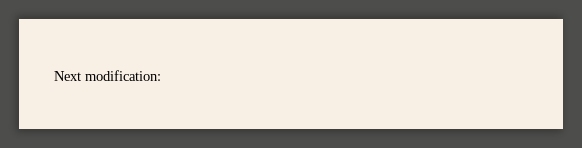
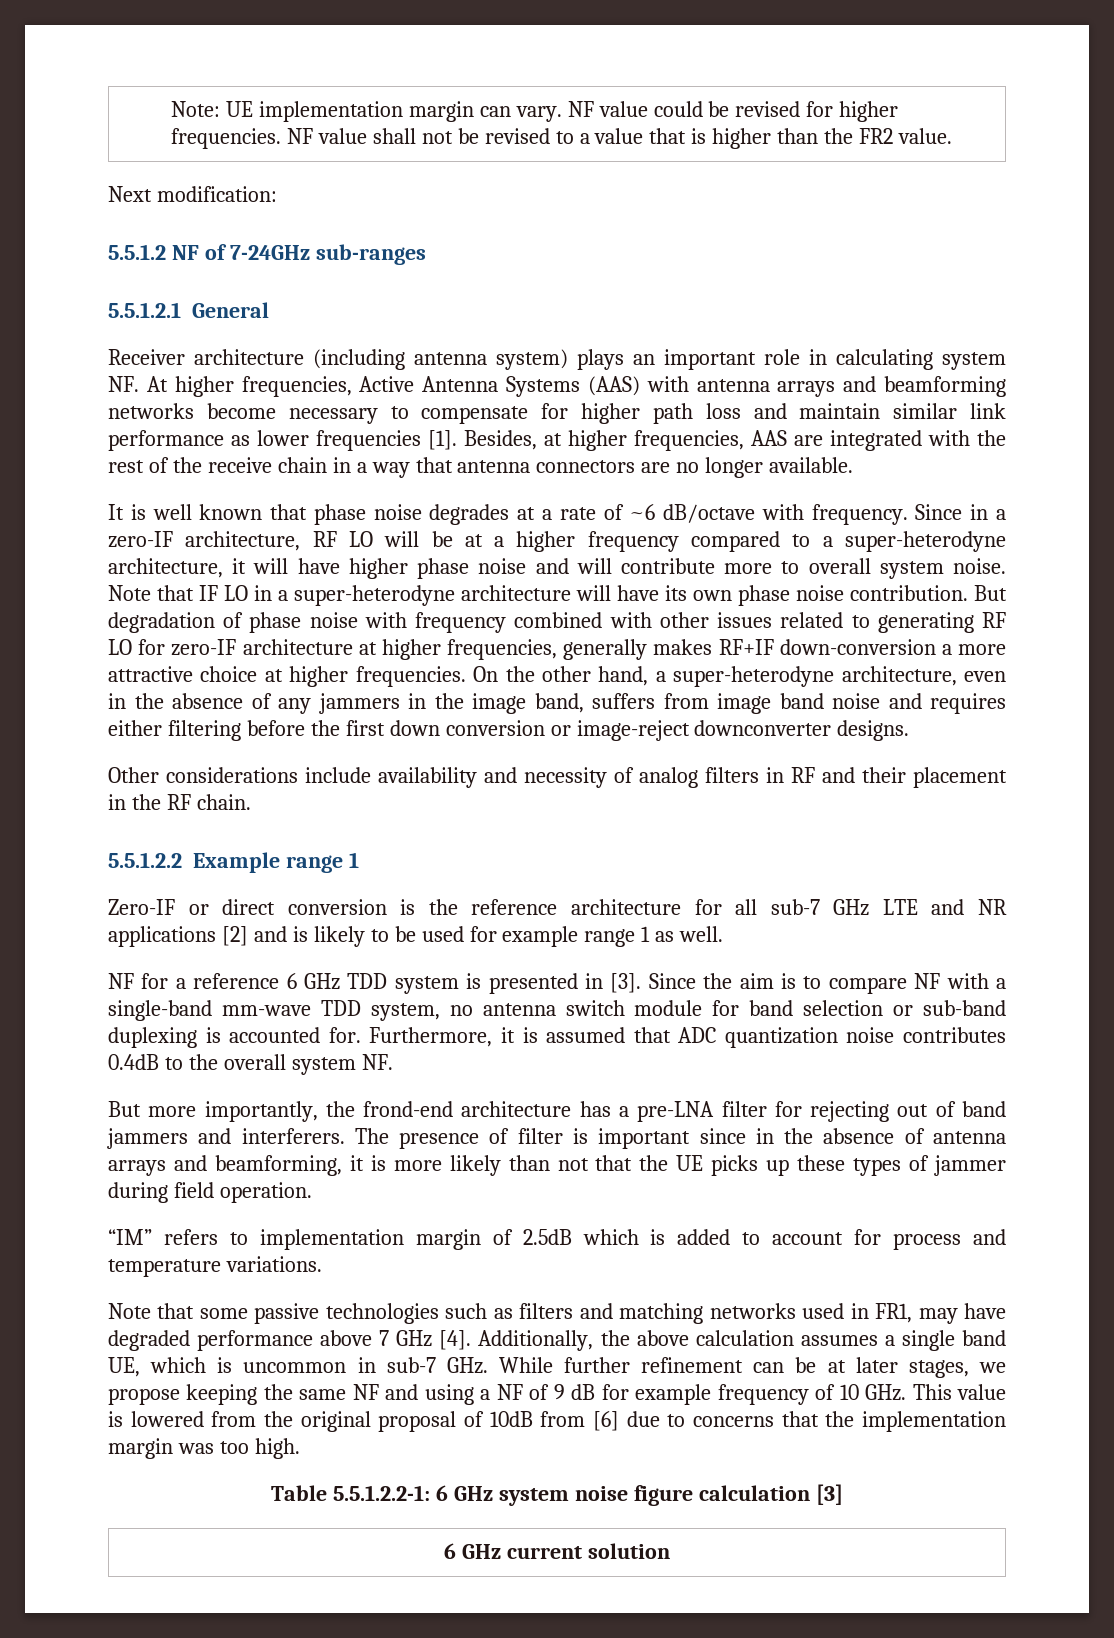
[54,70,161,81] Next modification: -> [171,101,899,122] [171,128,953,149] [108,186,277,202] [108,244,426,265] [108,302,269,318] [108,349,1006,370] [108,376,1007,397] [108,403,1007,424] [108,430,1006,451] [108,457,854,478] [108,504,1007,525] [108,531,1006,552] [108,558,1006,579] [108,585,1007,606] [108,612,1007,633] [108,639,1006,660] [108,666,1006,687] [108,693,1006,714] [108,720,910,741] [108,767,1007,788] [108,794,251,810] [108,852,359,873] [108,899,1007,916] [108,926,724,947] [108,973,1006,994] [108,1000,1006,1021] [108,1027,1007,1048] [108,1054,393,1075] [108,1101,1007,1122] [107,1128,1007,1149] [108,1155,1007,1176] [108,1182,312,1203] [108,1229,1007,1250] [108,1256,322,1277] [108,1303,1006,1324] [108,1330,1007,1351] [108,1357,1006,1378] [108,1384,1007,1405] [108,1411,1006,1432] [108,1438,300,1459] [271,1484,843,1506] [444,1543,670,1559] Note: UE implementation margin can vary. NF value could be revised for higher frequencies. NF value shall not be revised to a value that is higher than the FR2 value. // Next modification: // 5.5.1.2 NF of 7-24GHz sub-ranges // 5.5.1.2.1 General // Receiver architecture (including antenna system) plays an important role in calculating system NF. At higher frequencies, Active Antenna Systems (AAS) with antenna arrays and beamforming networks become necessary to compensate for higher path loss and maintain similar link performance as lower frequencies [1]. Besides, at higher frequencies, AAS are integrated with the rest of the receive chain in a way that antenna connectors are no longer available. // It is well known that phase noise degrades at a rate of ~6 dB/octave with frequency. Since in a zero-IF architecture, RF LO will be at a higher frequency compared to a super-heterodyne architecture, it will have higher phase noise and will contribute more to overall system noise. Note that IF LO in a super-heterodyne architecture will have its own phase noise contribution. But degradation of phase noise with frequency combined with other issues related to generating RF LO for zero-IF architecture at higher frequencies, generally makes RF+IF down-conversion a more attractive choice at higher frequencies. On the other hand, a super-heterodyne architecture, even in the absence of any jammers in the image band, suffers from image band noise and requires either filtering before the first down conversion or image-reject downconverter designs. // Other considerations include availability and necessity of analog filters in RF and their placement in the RF chain. // 5.5.1.2.2 Example range 1 // Zero-IF or direct conversion is the reference architecture for all sub-7 GHz LTE and NR applications [2] and is likely to be used for example range 1 as well. // NF for a reference 6 GHz TDD system is presented in [3]. Since the aim is to compare NF with a single-band mm-wave TDD system, no antenna switch module for band selection or sub-band duplexing is accounted for. Furthermore, it is assumed that ADC quantization noise contributes 0.4dB to the overall system NF. // But more importantly, the frond-end architecture has a pre-LNA filter for rejecting out of band jammers and interferers. The presence of filter is important since in the absence of antenna arrays and beamforming, it is more likely than not that the UE picks up these types of jammer during field operation. // “IM” refers to implementation margin of 2.5dB which is added to account for process and temperature variations. // Note that some passive technologies such as filters and matching networks used in FR1, may have degraded performance above 7 GHz [4]. Additionally, the above calculation assumes a single band UE, which is uncommon in sub-7 GHz. While further refinement can be at later stages, we propose keeping the same NF and using a NF of 9 dB for example frequency of 10 GHz. This value is lowered from the original proposal of 10dB from [6] due to concerns that the implementation margin was too high. // Table 5.5.1.2.2-1: 6 GHz system noise figure calculation [3] // 6 GHz current solution

